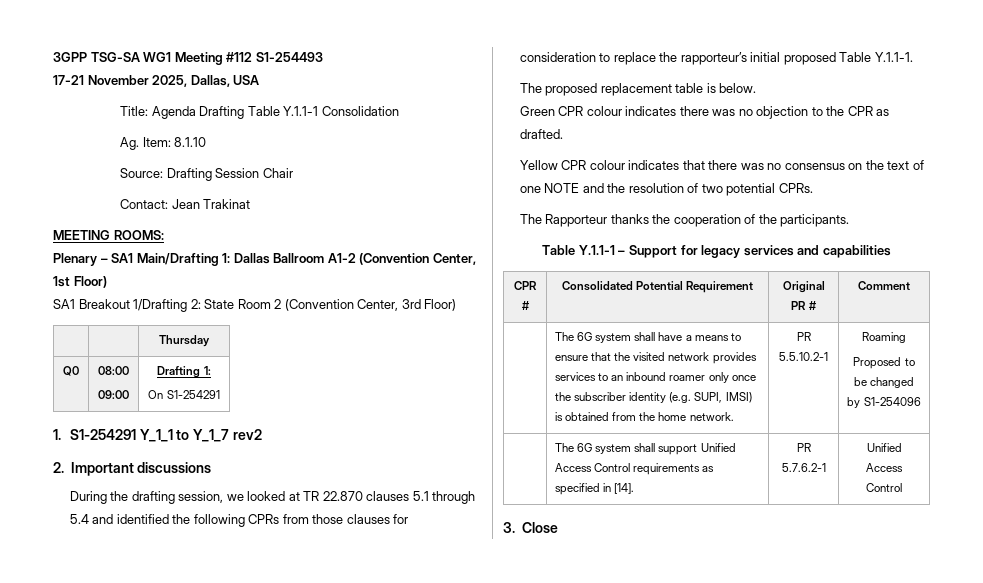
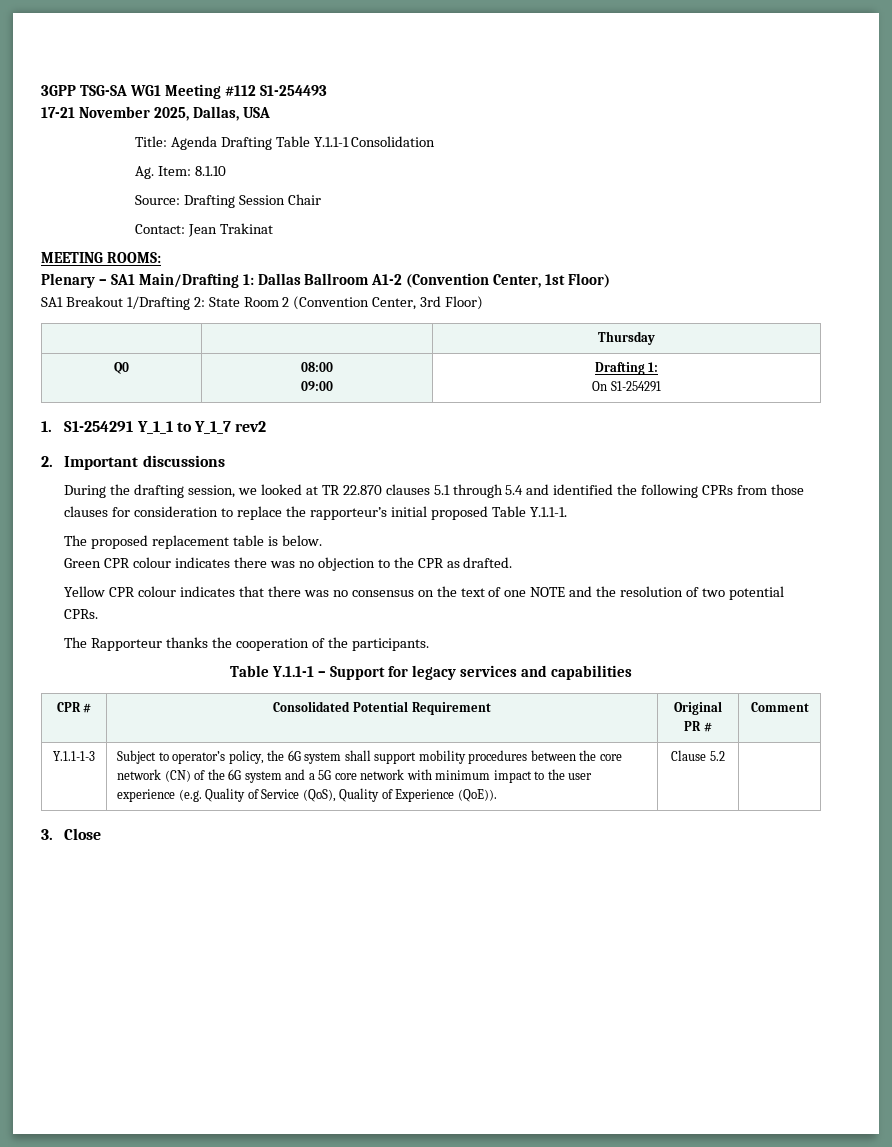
[555,332,741,343] [555,352,757,364] [555,372,756,383] [555,392,752,403] [555,412,734,421] [796,332,811,341] [779,352,828,361] [862,332,906,343] [853,357,915,369] [853,377,915,388] [847,397,921,408] [555,443,736,455] [555,463,715,475] [555,483,635,495] [796,443,811,452] [781,463,826,472] [866,443,902,452] [866,463,903,472] [866,483,902,492] | The 6G system shall have a means to ensure that the visited network provides services to an inbound roamer only once the subscriber identity (e.g. SUPI, IMSI) is obtained from the home network. | PR 5.5.10.2-1 | Roaming // Proposed to be changed by S1-254096 // | The 6G system shall support Unified Access Control requirements as specified in [14]. | PR 5.7.6.2-1 | Unified Access Control -> [53,751,95,761] [117,750,622,764] [117,769,593,783] [117,788,497,802] [671,750,725,761] Y.1.1-1-3 | Subject to operator’s policy, the 6G system shall support mobility procedures between the core network (CN) of the 6G system and a 5G core network with minimum impact to the user experience (e.g. Quality of Service (QoS), Quality of Experience (QoE)). | Clause 5.2 |

